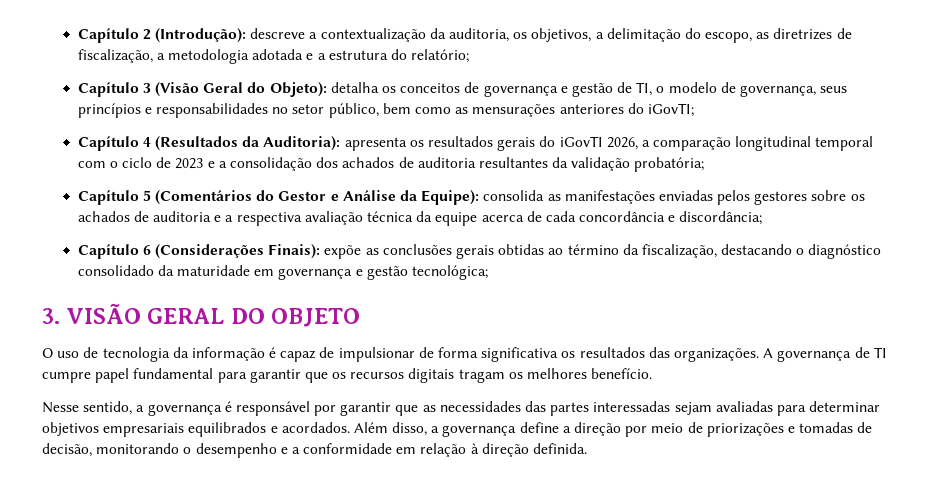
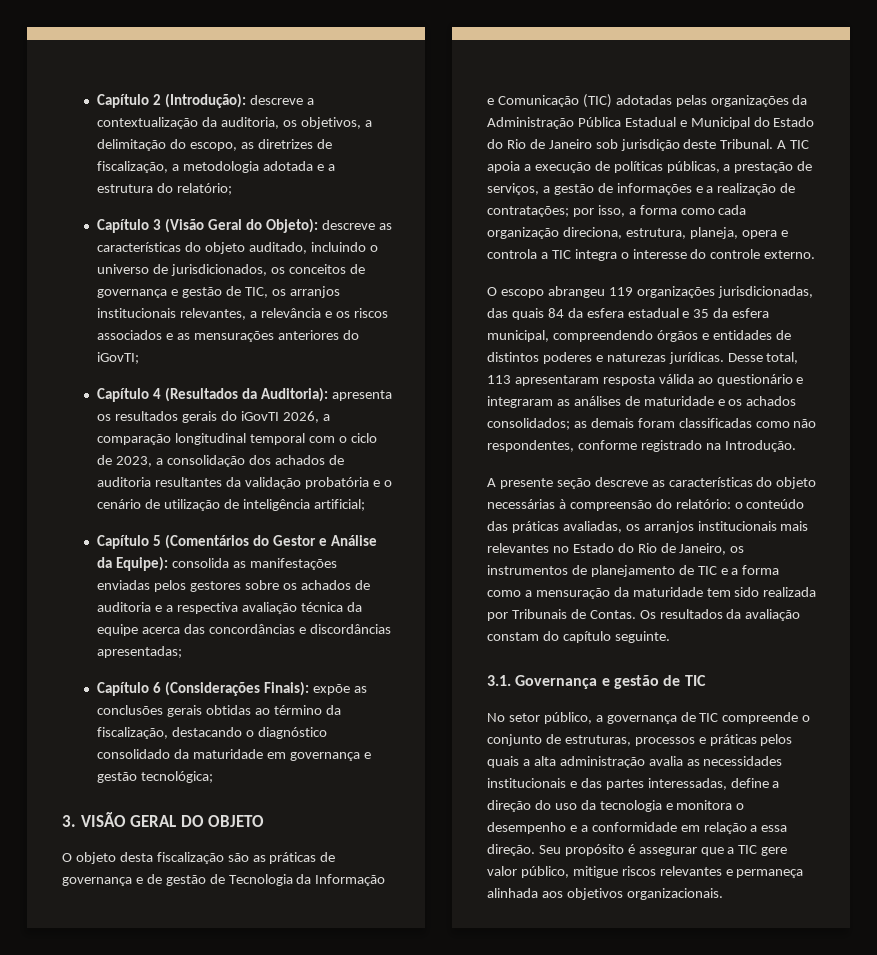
[330,82,379,93] detalha -> [321,220,392,230] [97,242,378,254] [97,264,268,276] descreve as características do objeto auditado, incluindo o universo de jurisdicionados,
[636,82,848,97] [77,103,451,118] TI, o modelo de governança, seus princípios e responsabilidades no setor público, bem como -> [244,286,340,298] [97,308,388,320] [97,330,174,340] TIC, os arranjos institucionais relevantes, a relevância e os riscos associados e
[175,158,215,169] 2023 e -> [116,456,153,467] 2023,
[634,157,705,172] probatória; -> [304,477,392,489] [97,499,365,511] probatória e o cenário de utilização de inteligência artificial;
[526,211,763,225] de cada concordância e discordância; -> [184,624,391,634] [97,646,183,658] das concordâncias e discordâncias apresentadas;
[57,347,887,362] [42,368,653,383] [42,401,881,416] [42,422,873,437] [42,443,180,457] uso de tecnologia da informação é capaz de impulsionar de forma significativa os resultados das organizações. A governança de TI cumpre papel fundamental para garantir que os recursos digitais tragam os melhores benefício. // Nesse sentido, a governança é responsável por garantir que as necessidades das partes interessadas sejam avaliadas para determinar objetivos empresariais equilibrados e acordados. Além disso, a governança define a direção por meio de priorizações e tomadas de decisão, monitorando -> [75,852,336,864] [62,874,386,886] [487,94,808,108] [487,117,815,129] [487,139,810,151] [487,161,813,173] [487,183,796,195] [487,205,747,217] [487,227,788,239] [487,249,816,261] [487,286,813,298] [487,308,770,320] [487,330,791,342] [487,352,799,364] [487,374,804,386] [487,396,797,408] [487,418,817,430] [487,440,796,452] [487,477,817,489] [487,499,805,511] [487,521,809,533] [487,543,745,555] [487,565,780,577] [487,587,817,599] [487,609,801,621] [487,631,670,643] [487,675,706,689] [487,712,811,724] [487,734,793,746] [487,756,783,768] [487,778,780,790] [487,800,733,812] objeto desta fiscalização são as práticas de governança e de gestão de Tecnologia da Informação e Comunicação (TIC) adotadas pelas organizações da Administração Pública Estadual e Municipal do Estado do Rio de Janeiro sob jurisdição deste Tribunal. A TIC apoia a execução de políticas públicas, a prestação de serviços, a gestão de informações e a realização de contratações; por isso, a forma como cada organização direciona, estrutura, planeja, opera e controla a TIC integra o interesse do controle externo. // O escopo abrangeu 119 organizações jurisdicionadas, das quais 84 da esfera estadual e 35 da esfera municipal, compreendendo órgãos e entidades de distintos poderes e naturezas jurídicas. Desse total, 113 apresentaram resposta válida ao questionário e integraram as análises de maturidade e os achados consolidados; as demais foram classificadas como não respondentes, conforme registrado na Introdução. // A presente seção descreve as características do objeto necessárias à compreensão do relatório: o conteúdo das práticas avaliadas, os arranjos institucionais mais relevantes no Estado do Rio de Janeiro, os instrumentos de planejamento de TIC e a forma como a mensuração da maturidade tem sido realizada por Tribunais de Contas. Os resultados da avaliação constam do capítulo seguinte. // 3.1. Governança e gestão de TIC // No setor público, a governança de TIC compreende o conjunto de estruturas, processos e práticas pelos quais a alta administração avalia as necessidades institucionais e das partes interessadas, define a direção do uso da tecnologia e monitora
[470,443,588,457] à direção definida. -> [750,825,788,832] [487,844,788,856] [487,866,804,878] [487,888,723,900] a essa direção. Seu propósito é assegurar que a TIC gere valor público, mitigue riscos relevantes e permaneça alinhada aos objetivos organizacionais.

